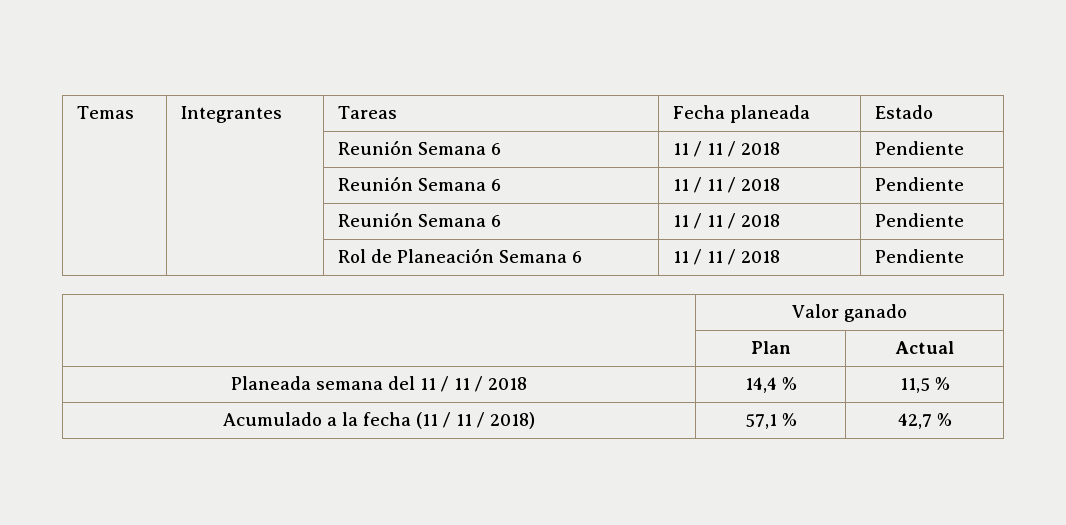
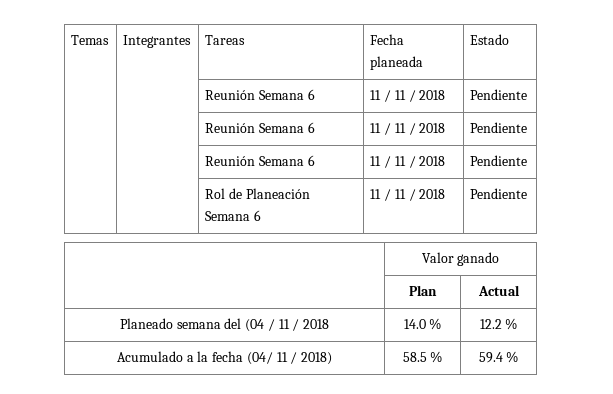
[231,376,311,390] Planeada -> [119,318,173,329] Planeado
[420,376,527,392] [744,377,797,393] [899,378,930,393] 11 / 11 / 2018 | 14,4 % | 11,5 -> [245,319,330,332] [403,318,442,330] [479,319,502,329] (04 / 11 / 2018 | 14.0 % | 12.2
[416,412,451,429] (11 / -> [246,352,273,365] (04/
[744,413,797,429] [897,413,932,429] 57,1 % | 42,7 -> [402,351,443,363] [478,352,503,363] 58.5 % | 59.4

